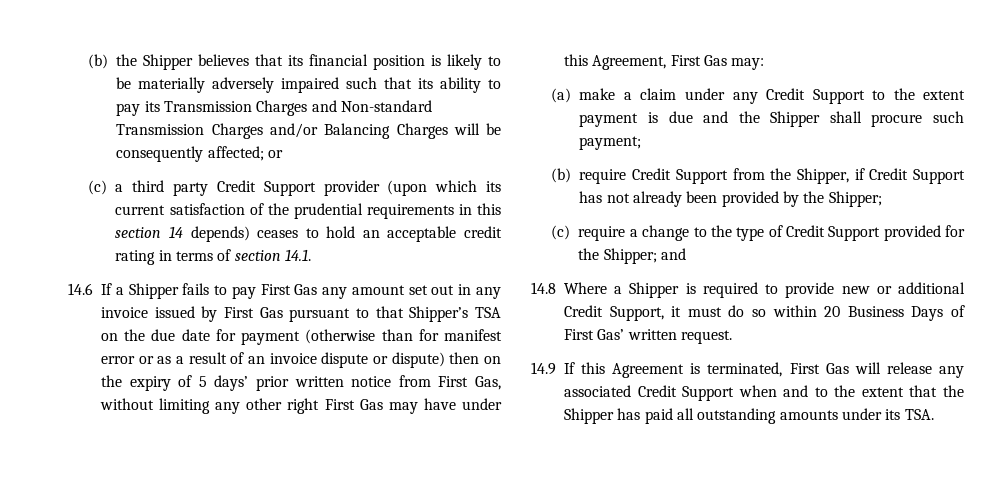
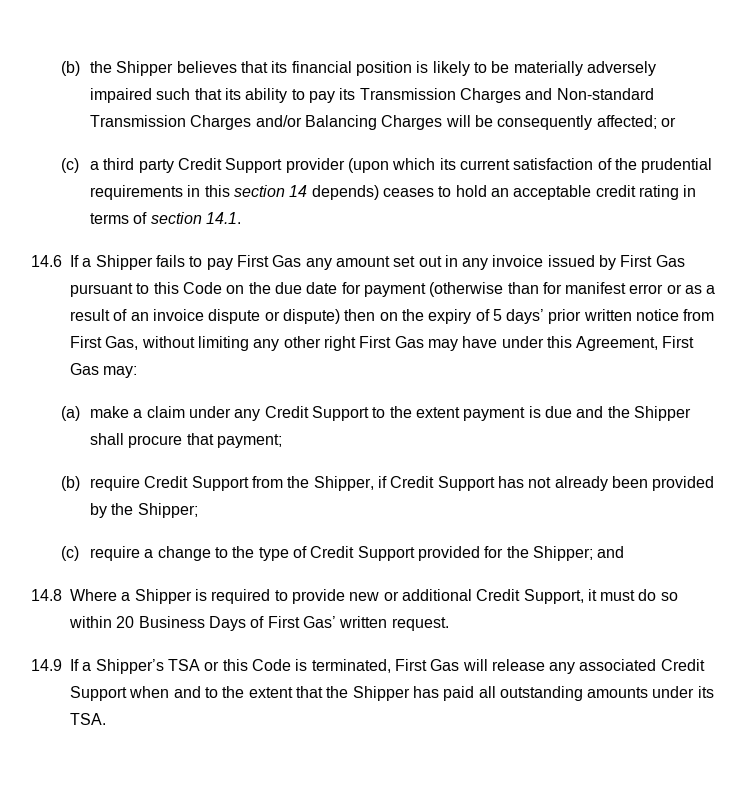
[375,306,502,322] that Shipper’s TSA -> [153,282,222,294] this Code
[933,111,965,123] such -> [186,433,214,445] that
[581,362,685,378] this Agreement -> [82,659,291,674] a Shipper’s TSA or this Code

